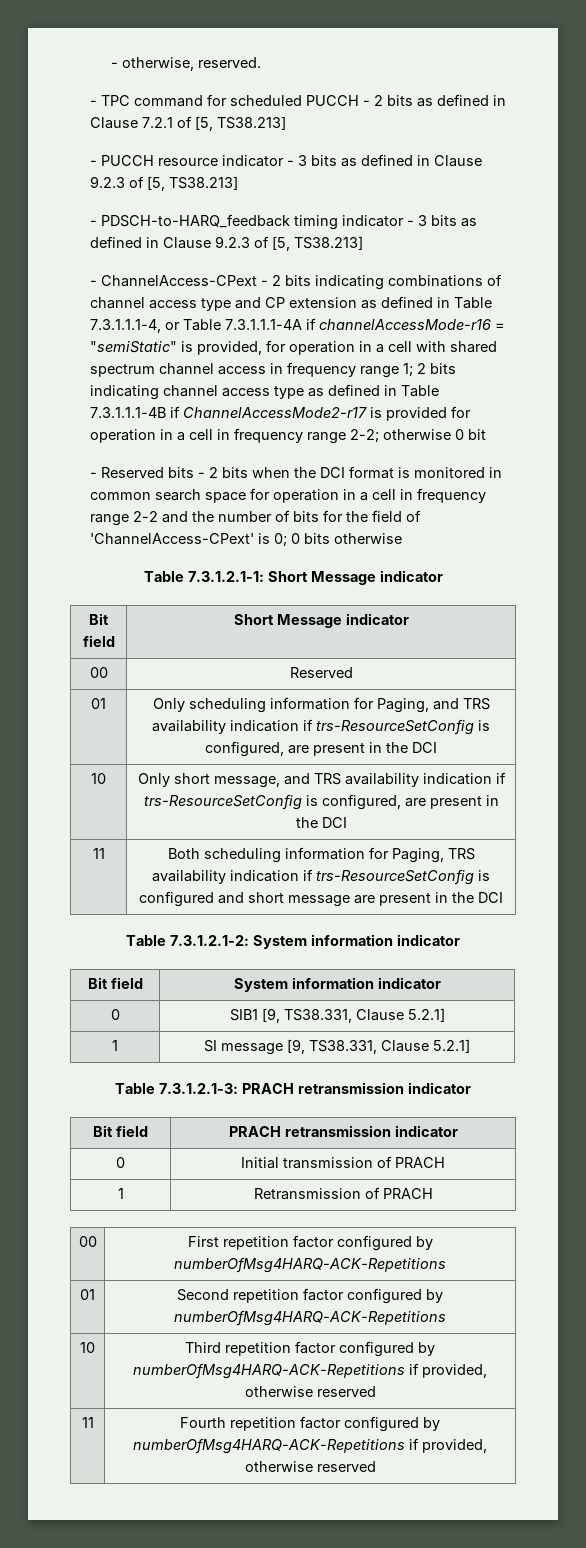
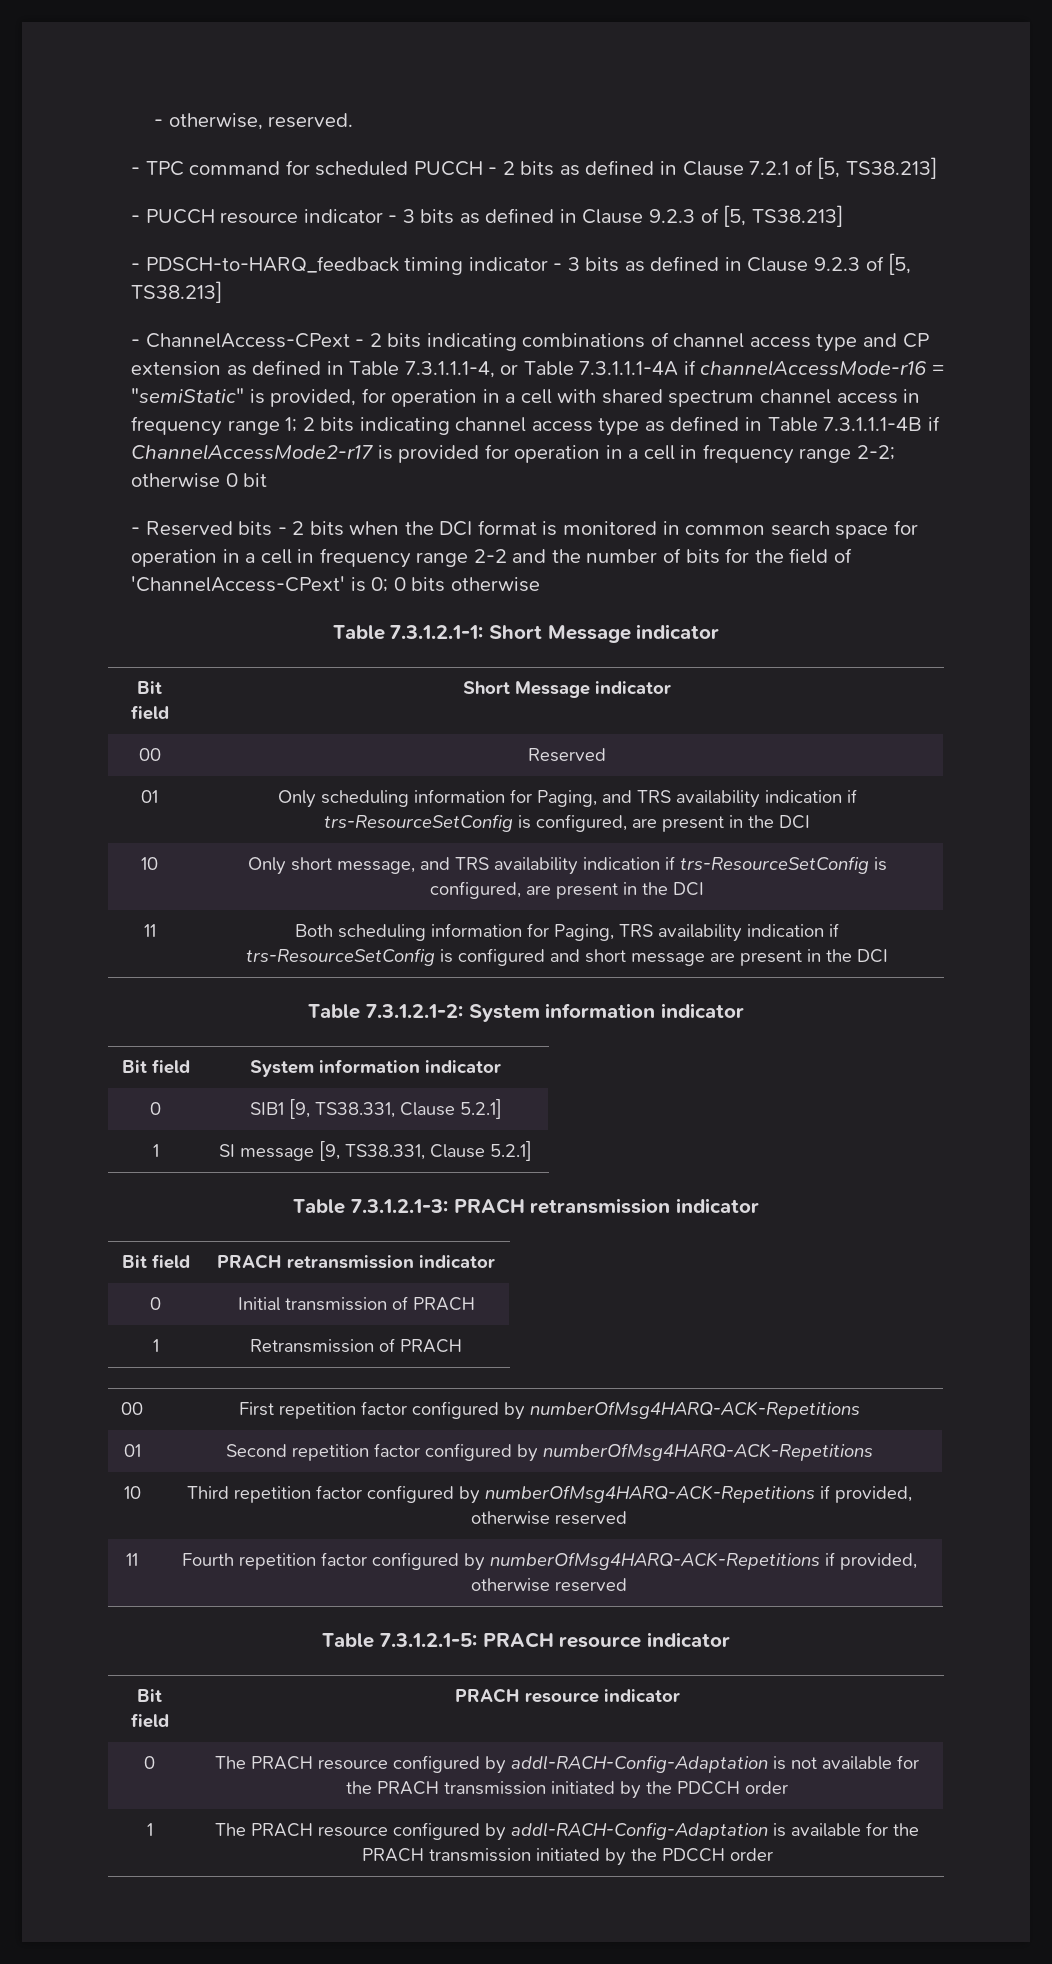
(376, 1466) none -> [322,1632,730,1648] [137,1689,162,1702] [130,1713,169,1728] [454,1688,680,1703] [144,1756,155,1769] [215,1755,920,1774] [346,1781,789,1799] [146,1823,153,1836] [215,1822,920,1841] [361,1848,773,1866] // Table 7.3.1.2.1-5: PRACH resource indicator // Bit field | PRACH resource indicator // 0 | The PRACH resource configured by addl-RACH-Config-Adaptation is not available for the PRACH transmission initiated by the PDCCH order // 1 | The PRACH resource configured by addl-RACH-Config-Adaptation is available for the PRACH transmission initiated by the PDCCH order

